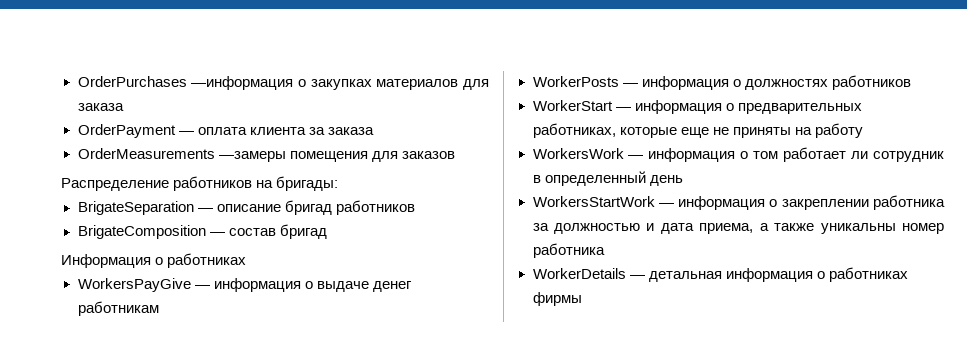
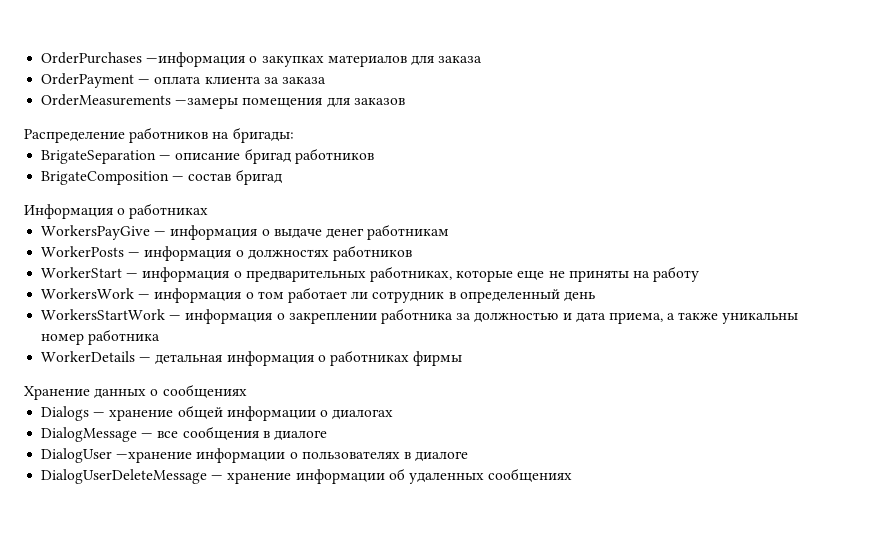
(582, 299) none -> [24,384,247,400] [41,405,394,421] [41,426,327,442] [41,448,469,463] [41,468,573,484] // Хранение данных о сообщениях // Dialogs — хранение общей информации о диалогах // DialogMessage — все сообщения в диалоге // DialogUser —хранение информации о пользователях в диалоге // DialogUserDeleteMessage — хранение информации об удаленных сообщениях

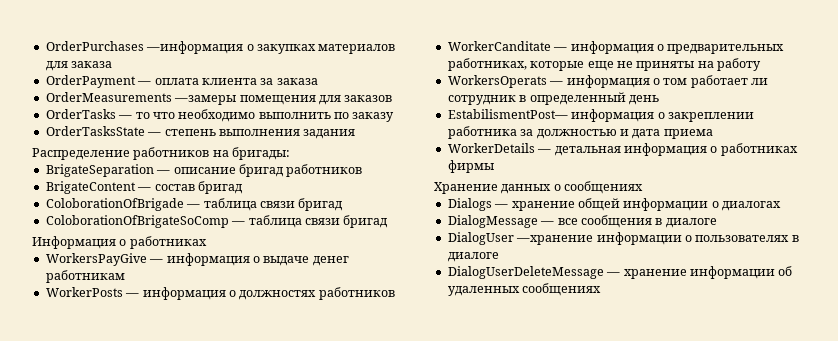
(405, 101) none -> [45,109,395,122] [45,126,356,139] // OrderTasks — то что необходимо выполнить по заказу // OrderTasksState — степень выполнения задания
[41,171,170,185] BrigateComposition -> [45,181,136,194] BrigateContent
(282, 177) none -> [45,198,344,211] [45,215,389,228] // ColoborationOfBrigade — таблица связи бригад // ColoborationOfBrigateSoComp — таблица связи бригад
[41,267,123,278] WorkerStart -> [447,41,551,51] WorkerCanditate
[41,288,135,299] WorkersWork -> [447,75,547,88] WorkersOperats
[41,309,182,320] WorkersStartWork — -> [447,109,568,119] EstabilismentPost—
[608,312,799,324] [41,329,161,345] приема, а также уникальны номер работника -> [663,129,713,139] приема

